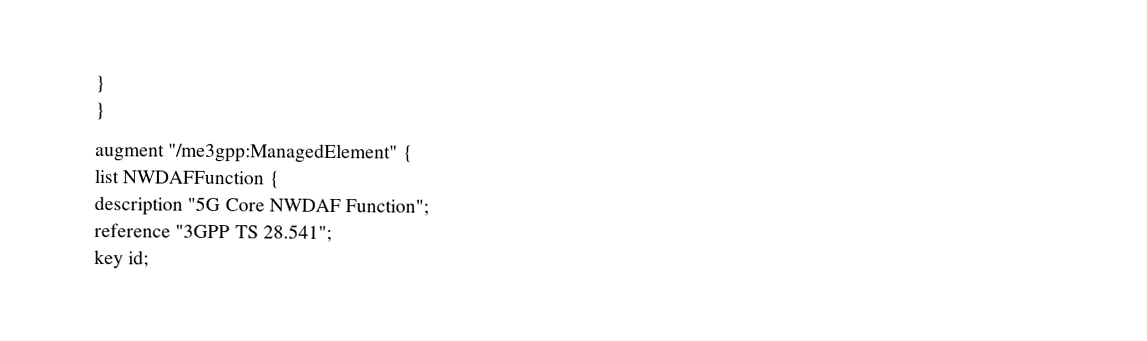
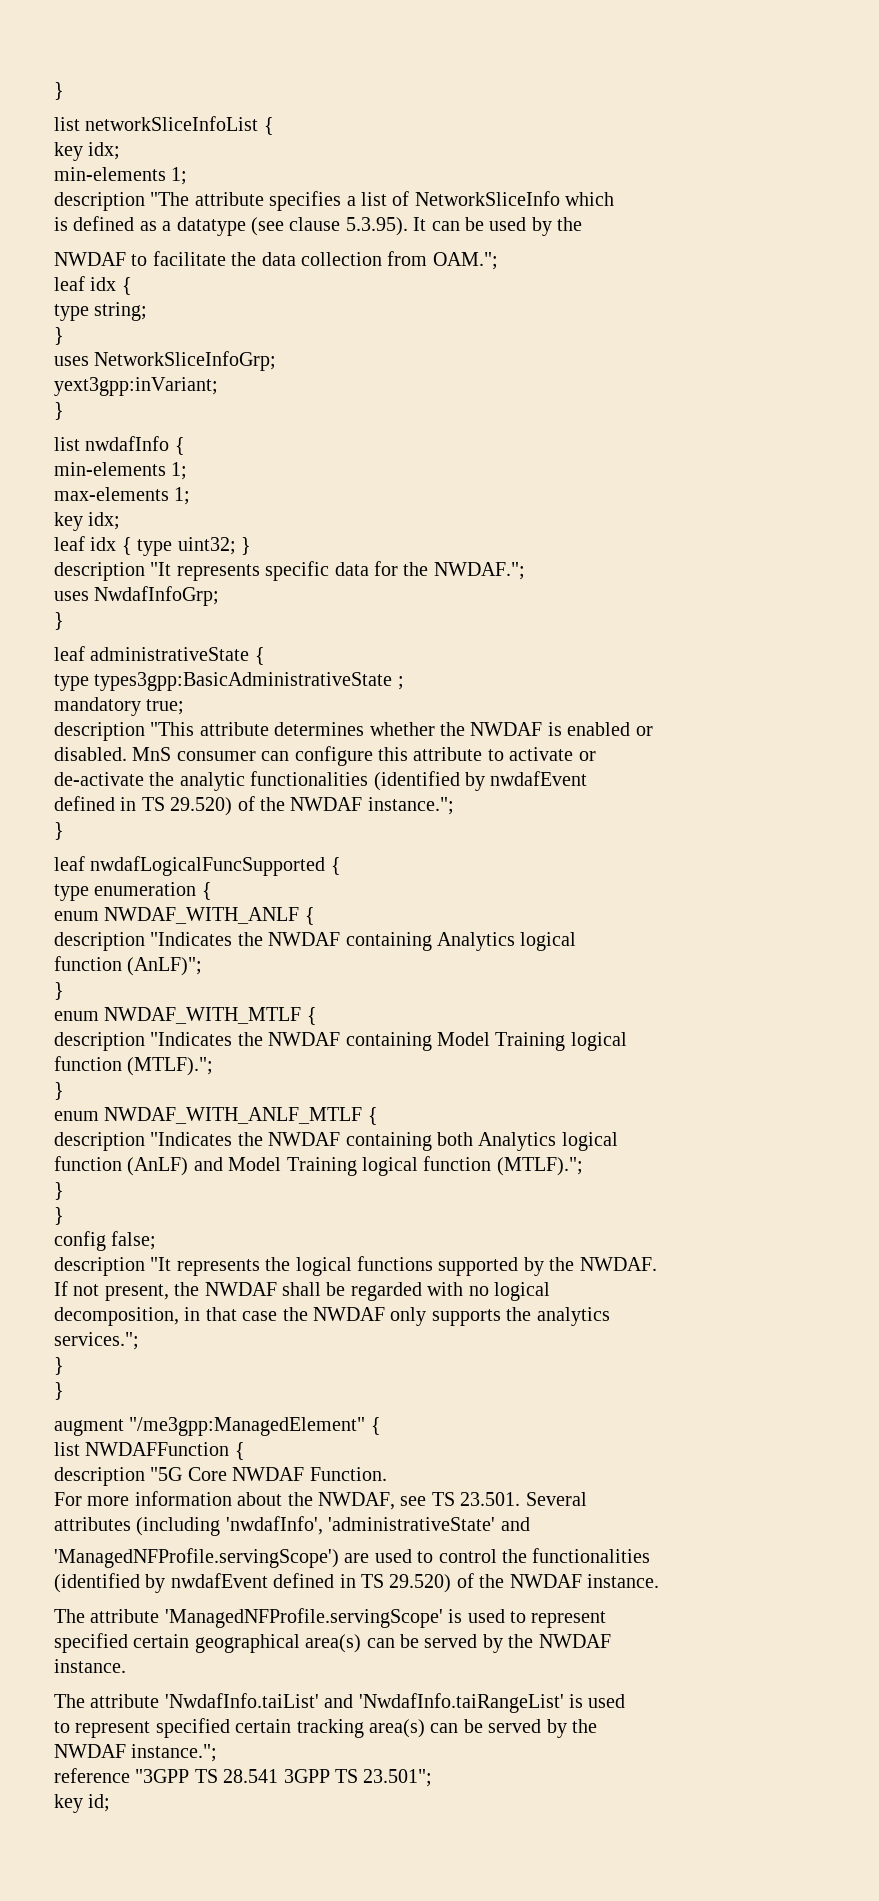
[95,74,105,94] } -> [54,82,64,100] [54,116,274,135] [54,142,121,161] [54,167,188,185] [54,191,615,211] [54,216,583,236] [54,251,498,270] [54,276,132,295] [54,302,148,321] [54,327,64,345] [54,351,277,371] [54,377,218,396] [54,402,64,420] [54,436,185,455] [54,462,188,480] [54,487,191,505] [54,512,121,531] [54,536,252,556] [54,561,525,581] [54,586,220,606] [54,612,64,630] [54,646,265,665] [54,672,404,691] [54,697,185,716] [54,722,653,741] [54,746,596,766] [54,771,588,791] [54,796,454,816] [54,822,64,840] [54,856,341,876] [54,882,212,901] [54,907,315,925] [54,932,577,951] [54,956,203,976] [54,982,64,1000] [54,1007,317,1025] [54,1032,627,1051] [54,1056,214,1076] [54,1082,64,1100] [54,1107,378,1125] [54,1132,618,1151] [54,1156,583,1176] [54,1182,64,1200] [54,1207,64,1225] [54,1231,157,1251] [54,1256,657,1276] [54,1281,550,1301] [54,1307,610,1326] [54,1332,139,1350] [54,1357,64,1375] } // list networkSliceInfoList { // key idx; // min-elements 1; // description "The attribute specifies a list of NetworkSliceInfo which // is defined as a datatype (see clause 5.3.95). It can be used by the // NWDAF to facilitate the data collection from OAM."; // leaf idx { // type string; // } // uses NetworkSliceInfoGrp; // yext3gpp:inVariant; // } // list nwdafInfo { // min-elements 1; // max-elements 1; // key idx; // leaf idx { type uint32; } // description "It represents specific data for the NWDAF."; // uses NwdafInfoGrp; // } // leaf administrativeState { // type types3gpp:BasicAdministrativeState ; // mandatory true; // description "This attribute determines whether the NWDAF is enabled or // disabled. MnS consumer can configure this attribute to activate or // de-activate the analytic functionalities (identified by nwdafEvent // defined in TS 29.520) of the NWDAF instance."; // } // leaf nwdafLogicalFuncSupported { // type enumeration { // enum NWDAF_WITH_ANLF { // description "Indicates the NWDAF containing Analytics logical // function (AnLF)"; // } // enum NWDAF_WITH_MTLF { // description "Indicates the NWDAF containing Model Training logical // function (MTLF)."; // } // enum NWDAF_WITH_ANLF_MTLF { // description "Indicates the NWDAF containing both Analytics logical // function (AnLF) and Model Training logical function (MTLF)."; // } // } // config false; // description "It represents the logical functions supported by the NWDAF. // If not present, the NWDAF shall be regarded with no logical // decomposition, in that case the NWDAF only supports the analytics // services."; // }
[345,199,430,216] Function"; -> [309,1467,387,1481] [54,1491,587,1510] [54,1516,530,1536] [54,1548,651,1568] [54,1573,659,1593] [54,1608,607,1628] [54,1633,611,1653] [54,1659,126,1673] [54,1693,626,1713] [54,1718,597,1738] [54,1744,218,1762] Function. // For more information about the NWDAF, see TS 23.501. Several // attributes (including 'nwdafInfo', 'administrativeState' and // 'ManagedNFProfile.servingScope') are used to control the functionalities // (identified by nwdafEvent defined in TS 29.520) of the NWDAF instance. // The attribute 'ManagedNFProfile.servingScope' is used to represent // specified certain geographical area(s) can be served by the NWDAF // instance. // The attribute 'NwdafInfo.taiList' and 'NwdafInfo.taiRangeList' is used // to represent specified certain tracking area(s) can be served by the // NWDAF instance.";
[262,224,332,242] 28.541"; -> [223,1769,433,1787] 28.541 3GPP TS 23.501";

